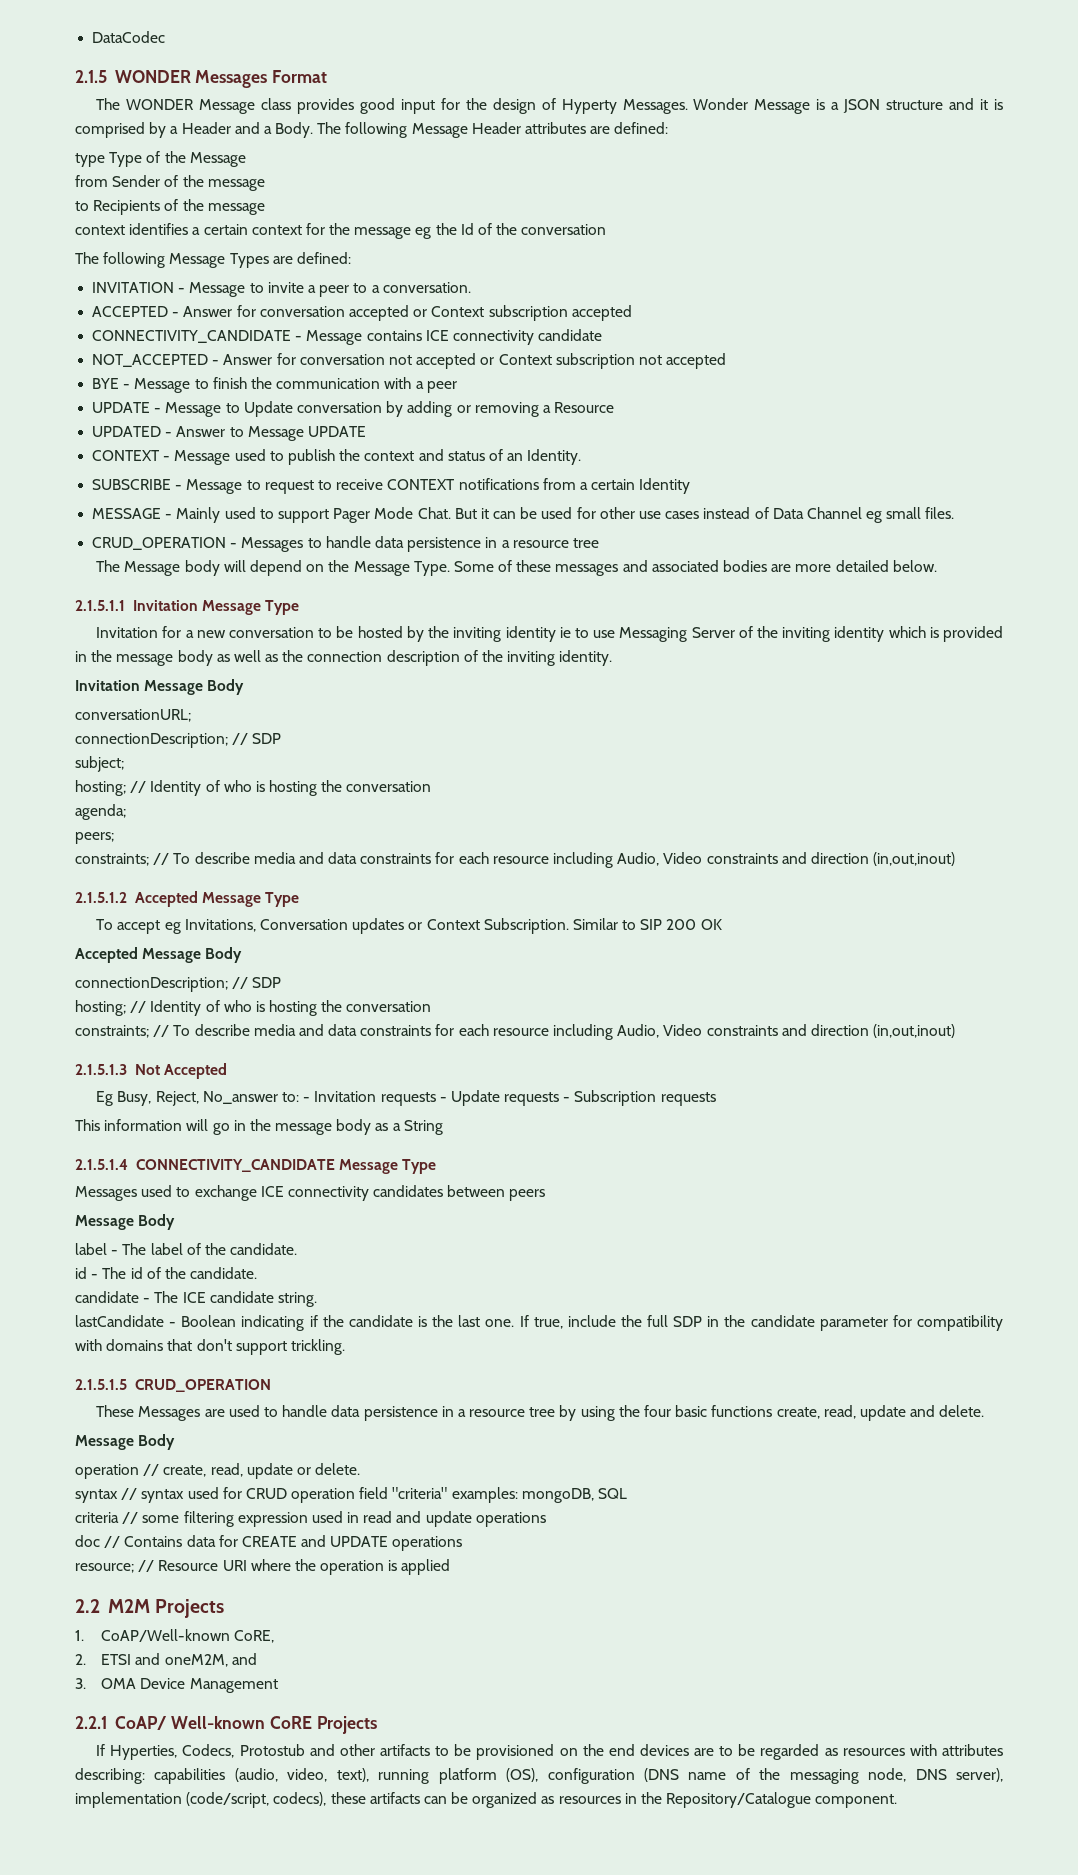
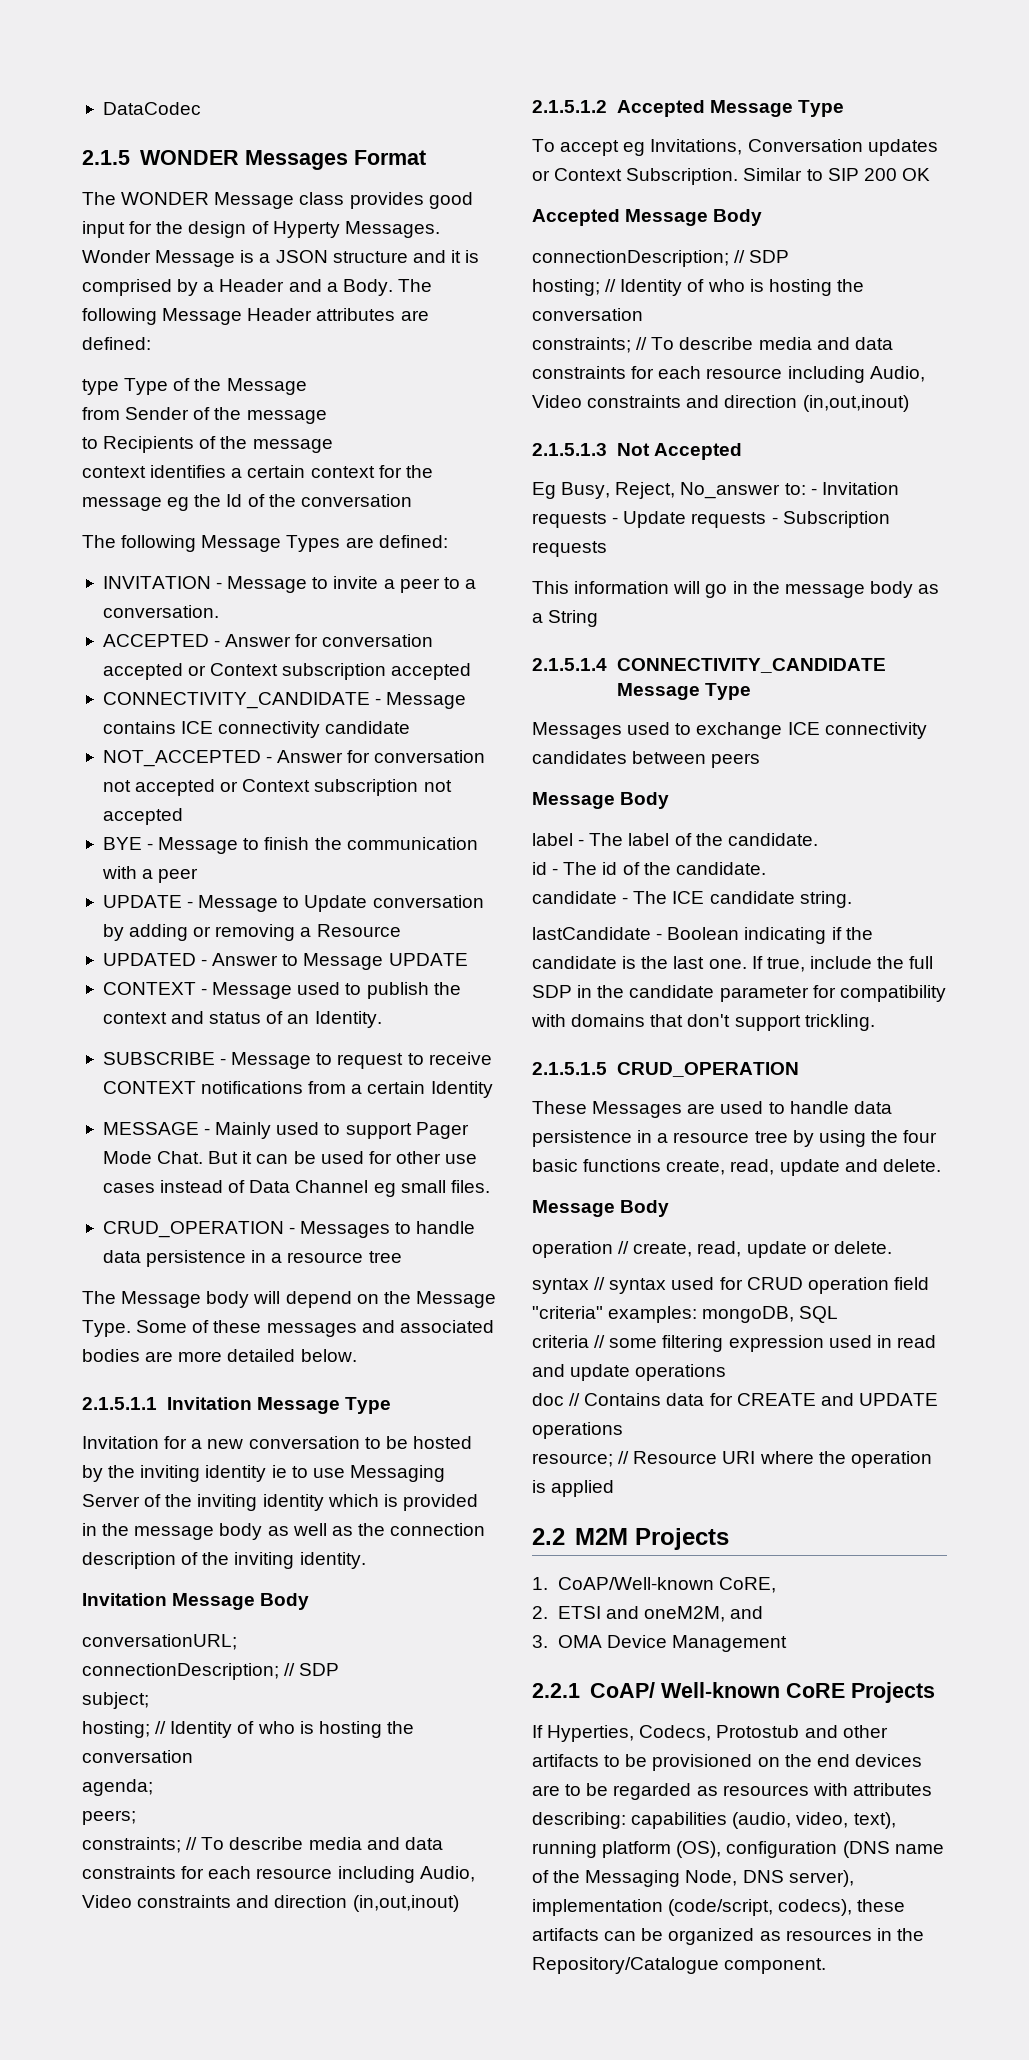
[789,1768,907,1784] messaging node, -> [585,1870,738,1887] Messaging Node,

